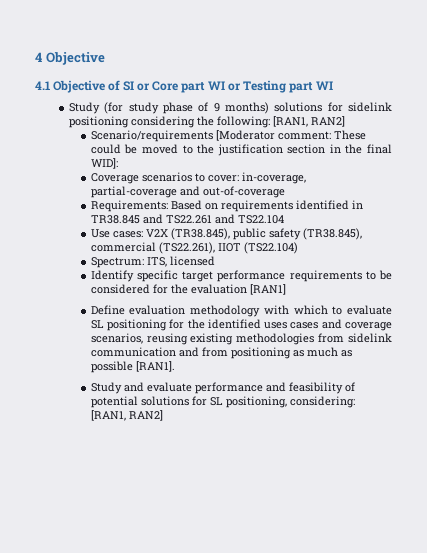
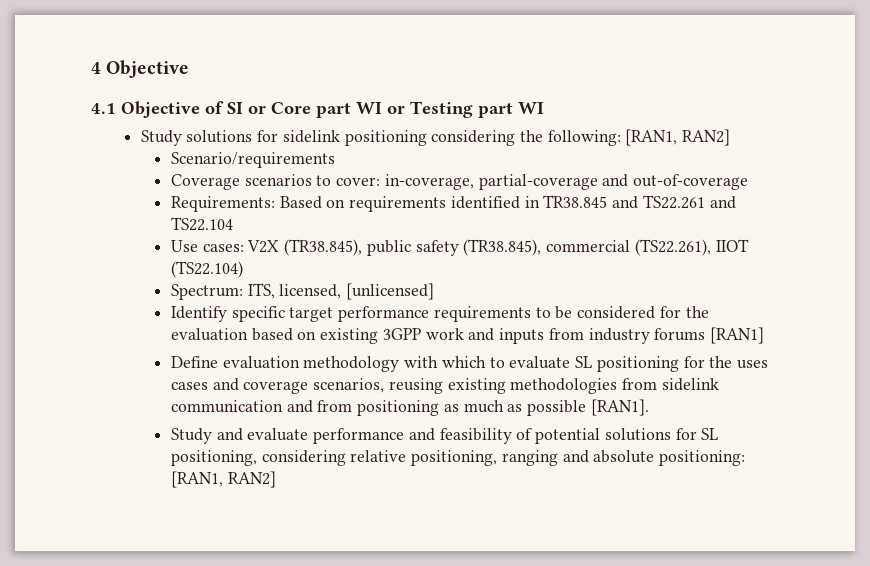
[104,102,269,114] (for study phase of 9 months) -> (182, 138) none
[215,130,366,141] [90,144,392,156] [90,158,118,169] [Moderator comment: These could be moved to the justification section in the final WID]: -> (335, 160) none
[169,256,215,266] licensed -> [279,283,435,300] licensed, [unlicensed]
(247, 289) none -> [251,328,706,344] based on existing 3GPP work and inputs from industry forums
[207,319,261,329] identified -> (733, 362) none
[289,396,355,408] considering: -> [261,450,746,466] considering relative positioning, ranging and absolute positioning:

